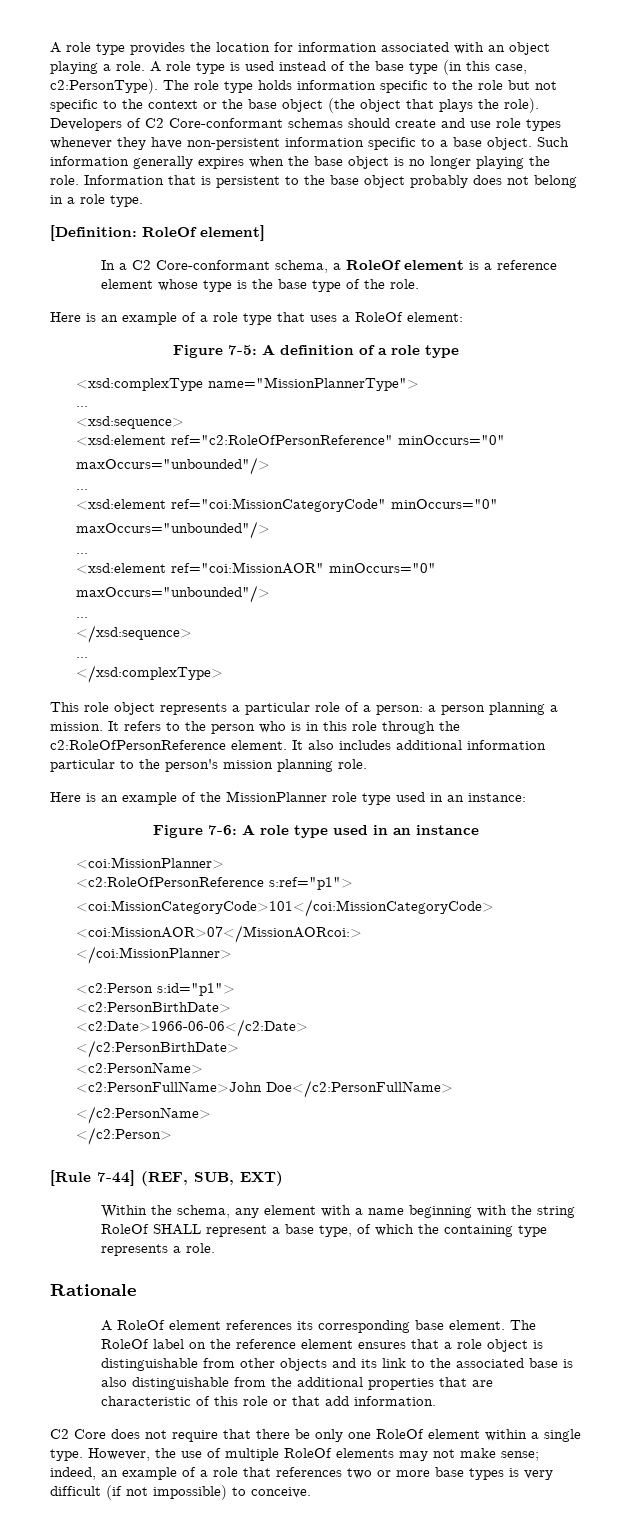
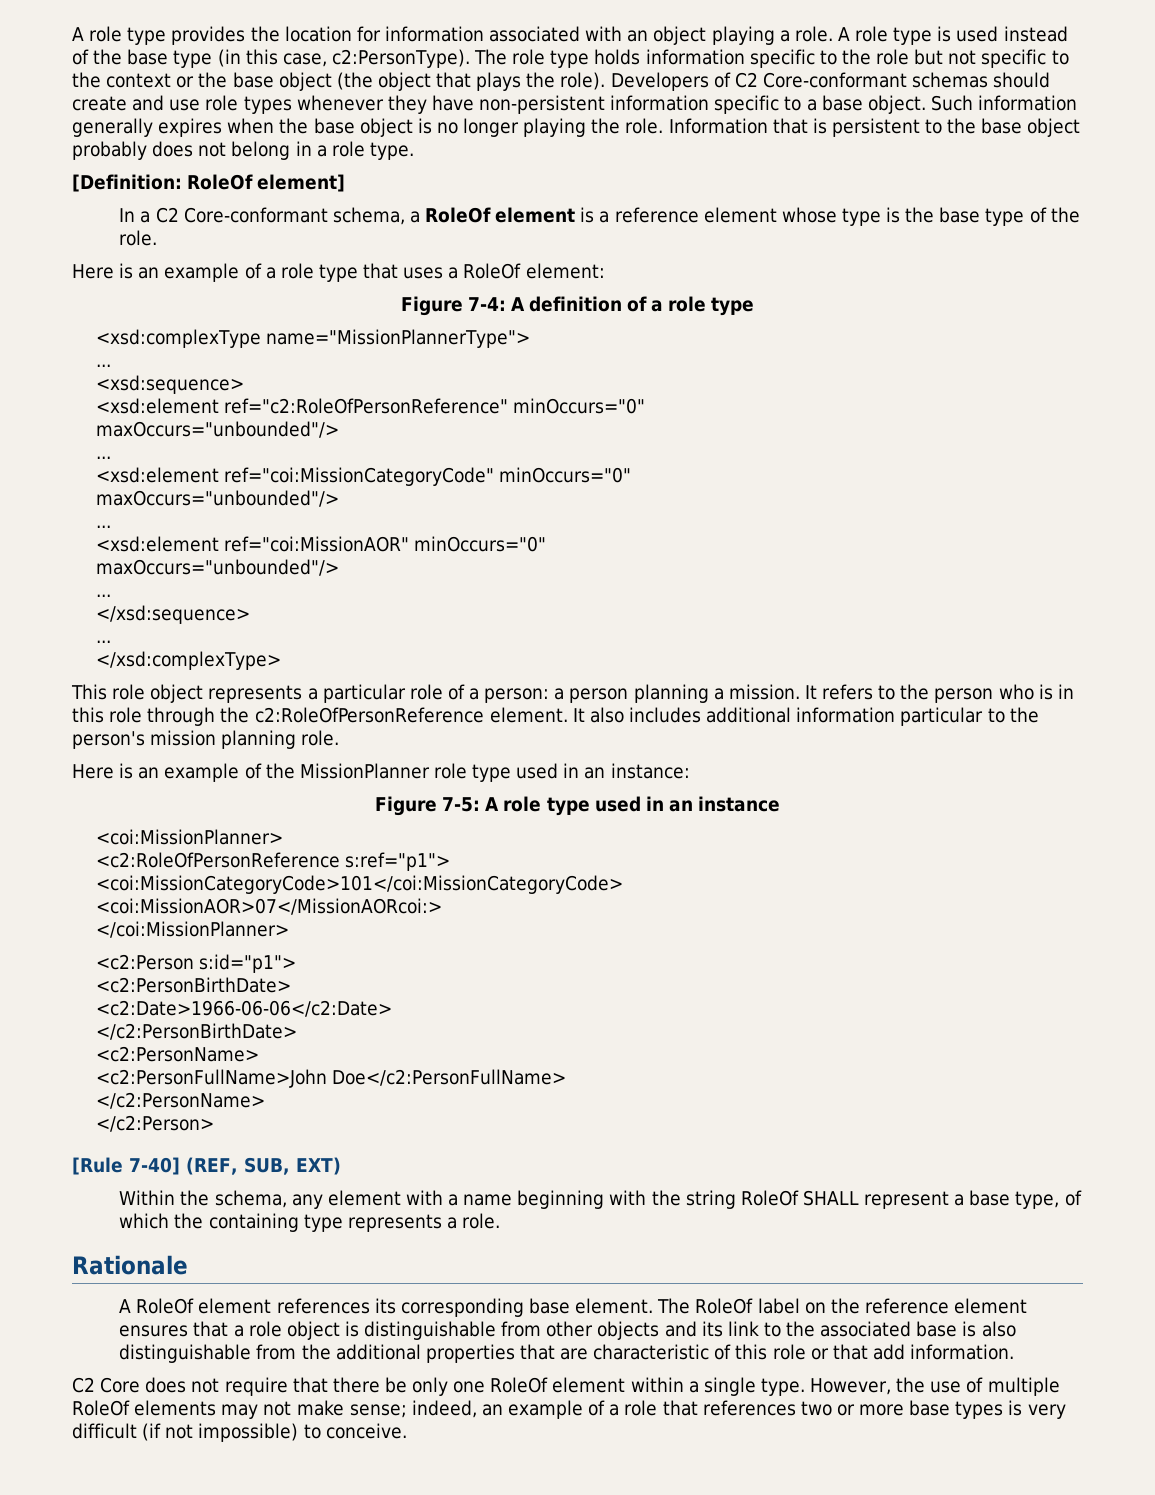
[228,345,257,355] 7-5: -> [467,297,506,311] 7-4:
[208,825,237,835] 7-6: -> [442,797,481,812] 7-5:
[97,1170,135,1186] 7-44] -> [129,1157,180,1175] 7-40]

